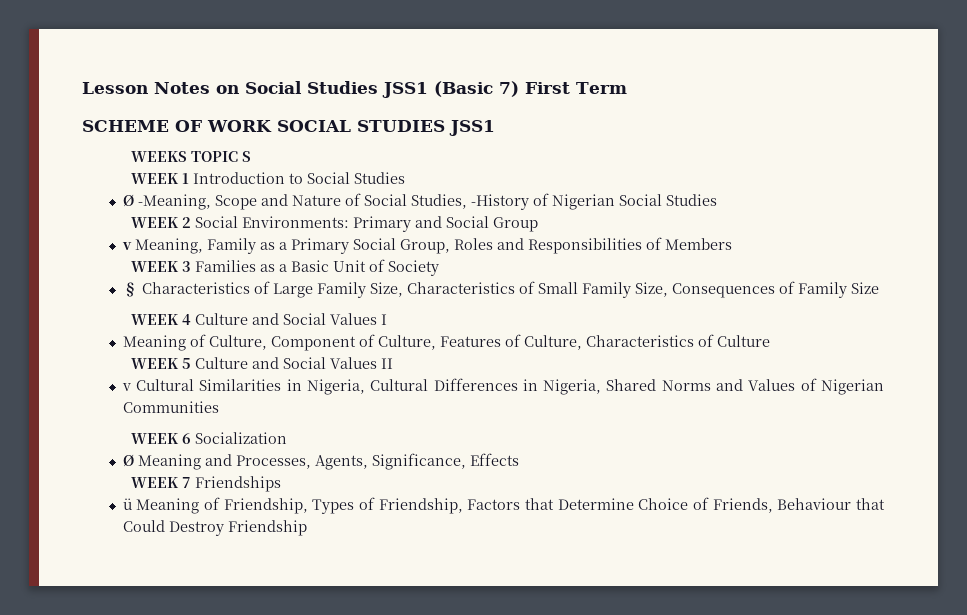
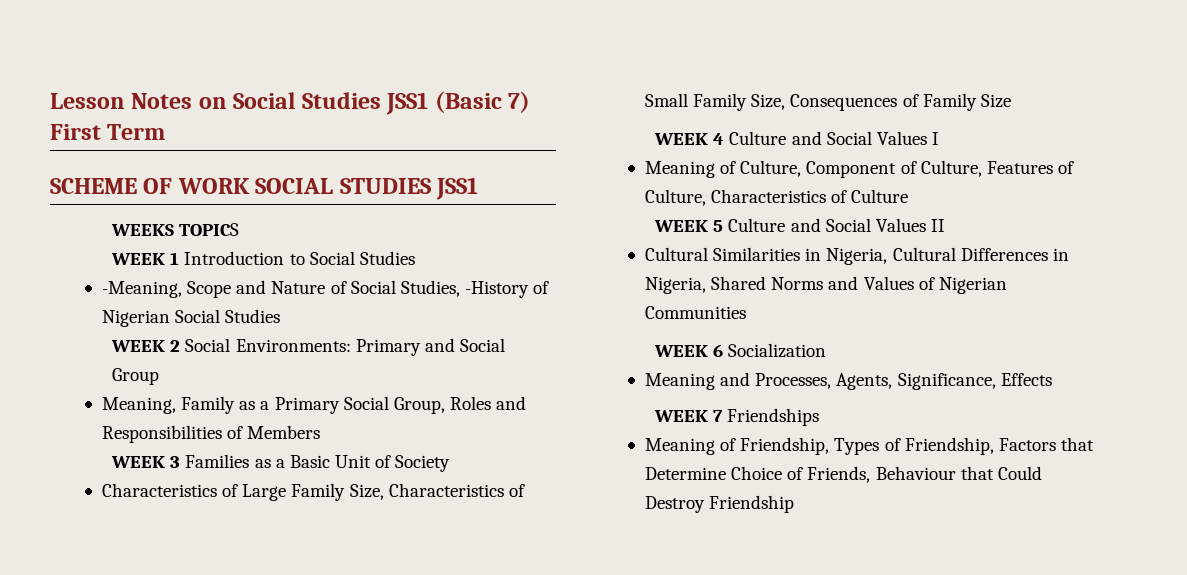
[191,151,252,162] TOPIC S -> [179,223,240,236] TOPICS
[122,194,134,207] Ø -> (415, 258) none
[121,242,132,250] v -> (160, 376) none
[122,282,138,297] § -> (451, 463) none
[121,383,131,391] v -> (945, 225) none
[122,454,134,467] Ø -> (827, 350) none
[122,498,132,510] ü -> (820, 417) none

